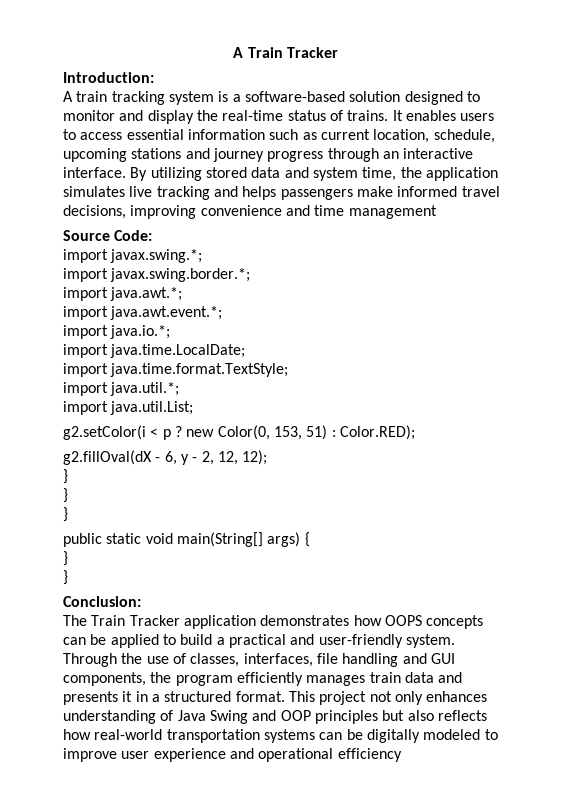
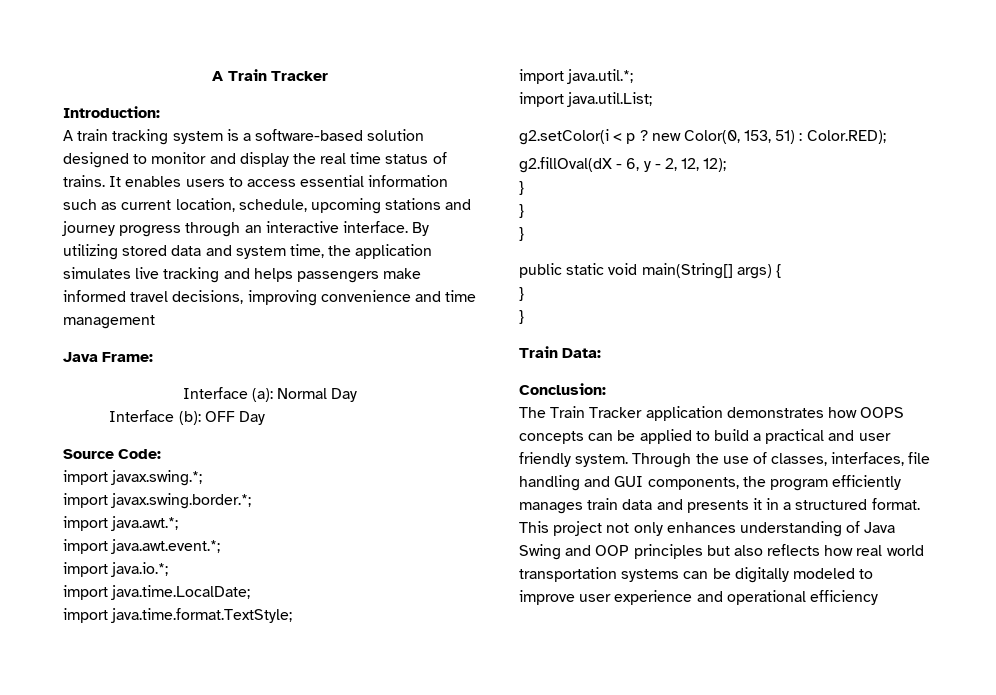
[222,110,284,121] real-time -> [320,152,382,164] real time
(437, 212) none -> [63,352,154,362] [182,387,358,402] [109,410,265,425] // Java Frame: // Interface (a): Normal Day // Interface (b): OFF Day
(68, 577) none -> [519,346,602,358] // Train Data:
[318,634,403,648] user-friendly -> [858,433,891,441] [519,452,571,467] user friendly
[94,729,163,740] real-world -> [856,545,924,556] real world

